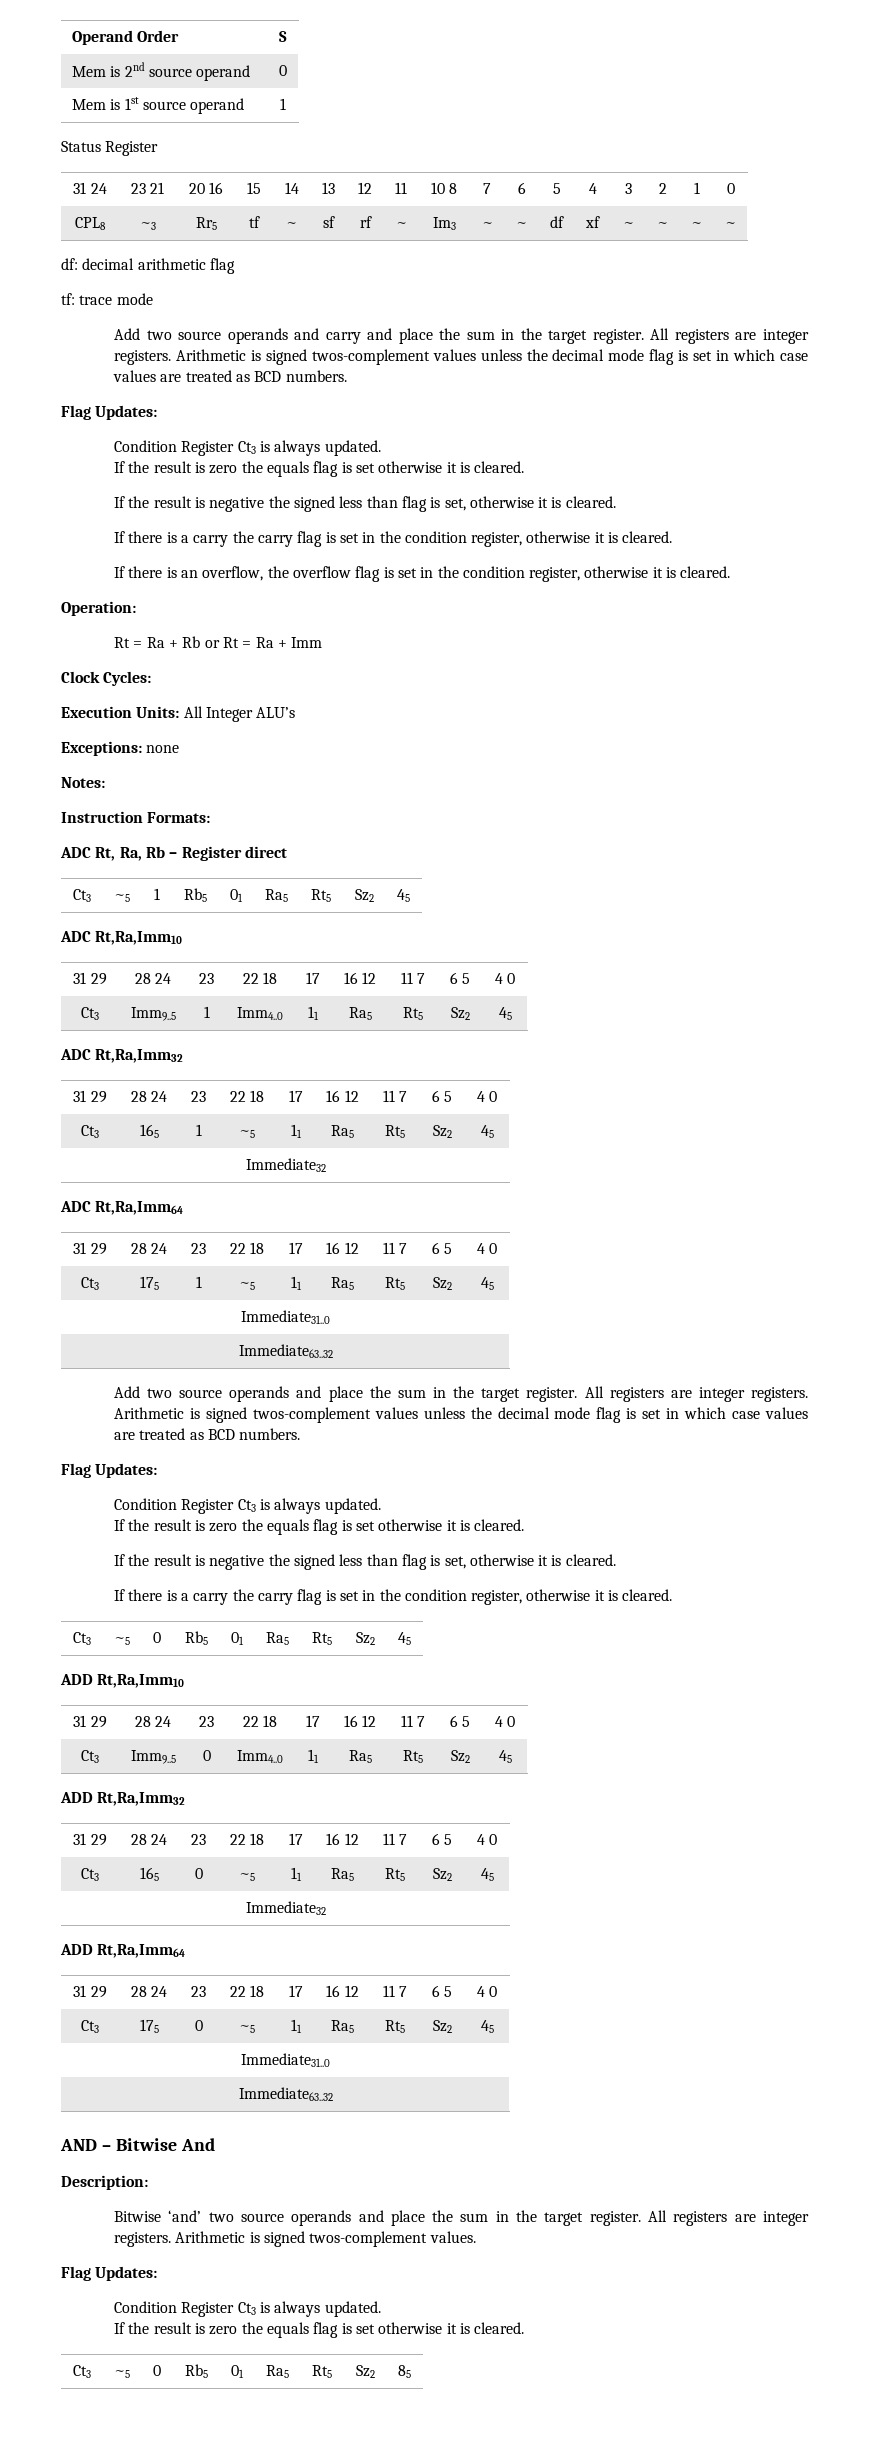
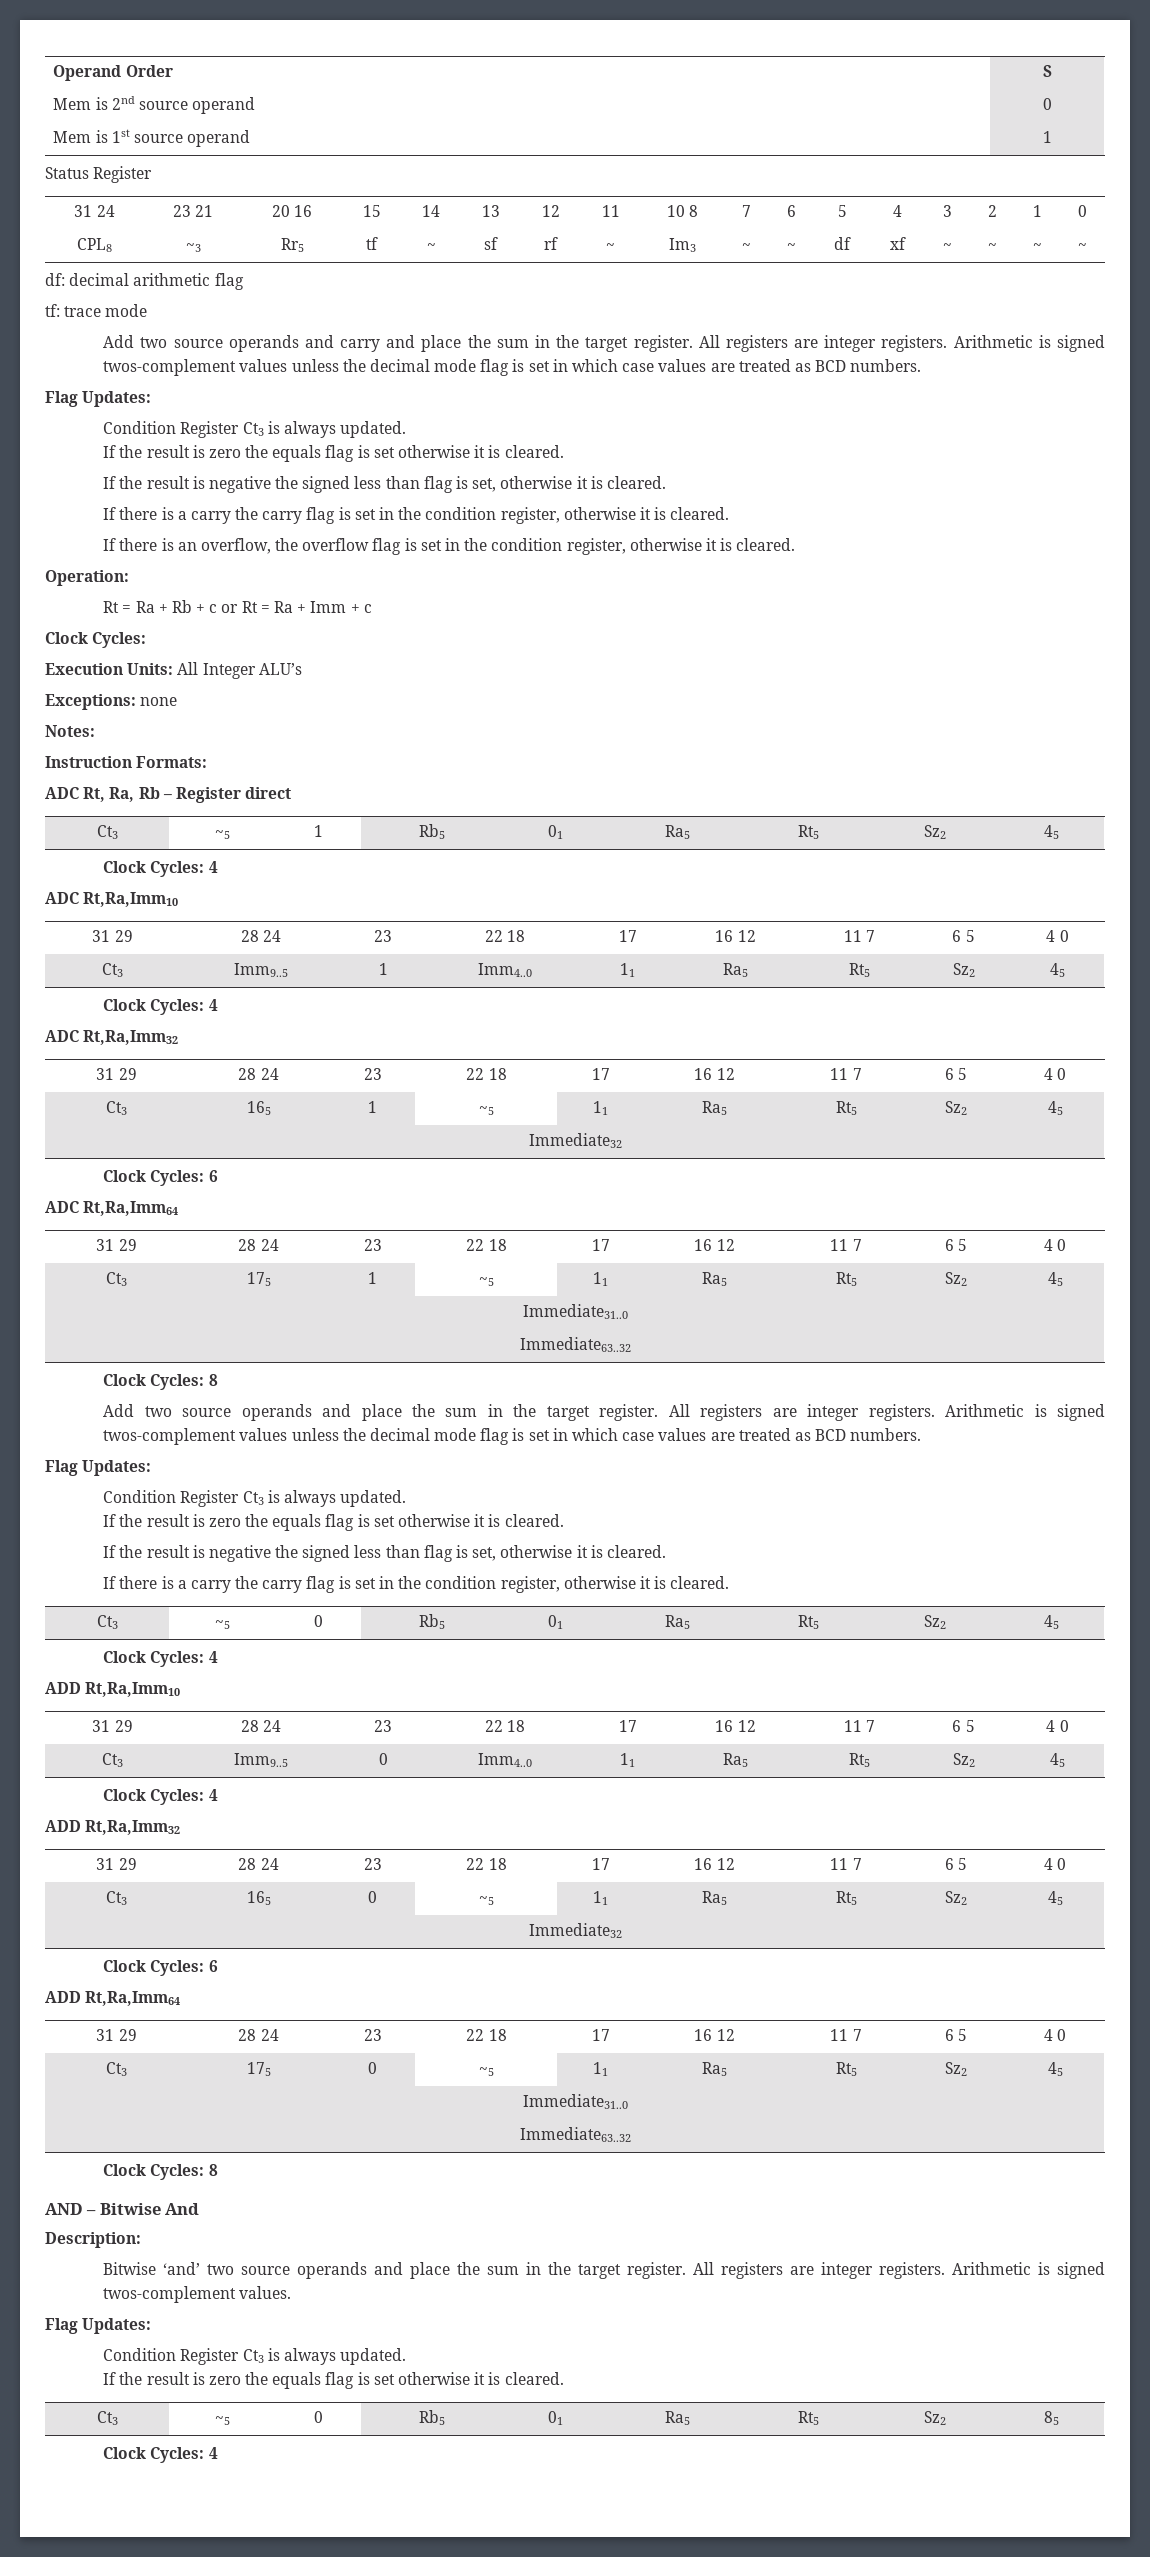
(201, 642) none -> [196,604,218,613] + c
(323, 642) none -> [350,604,372,613] + c
(410, 895) none -> [103,861,218,877] // Clock Cycles: 4
(512, 1013) none -> [103,999,218,1015] // Clock Cycles: 4
(326, 1165) none -> [103,1170,218,1186] // Clock Cycles: 6
(333, 1351) none -> [103,1374,218,1390] // Clock Cycles: 8
(411, 1638) none -> [103,1651,218,1667] // Clock Cycles: 4
(512, 1756) none -> [103,1789,218,1805] // Clock Cycles: 4
(326, 1908) none -> [103,1960,218,1976] // Clock Cycles: 6
(333, 2094) none -> [103,2164,218,2180] // Clock Cycles: 8
(411, 2371) none -> [103,2447,218,2463] // Clock Cycles: 4

